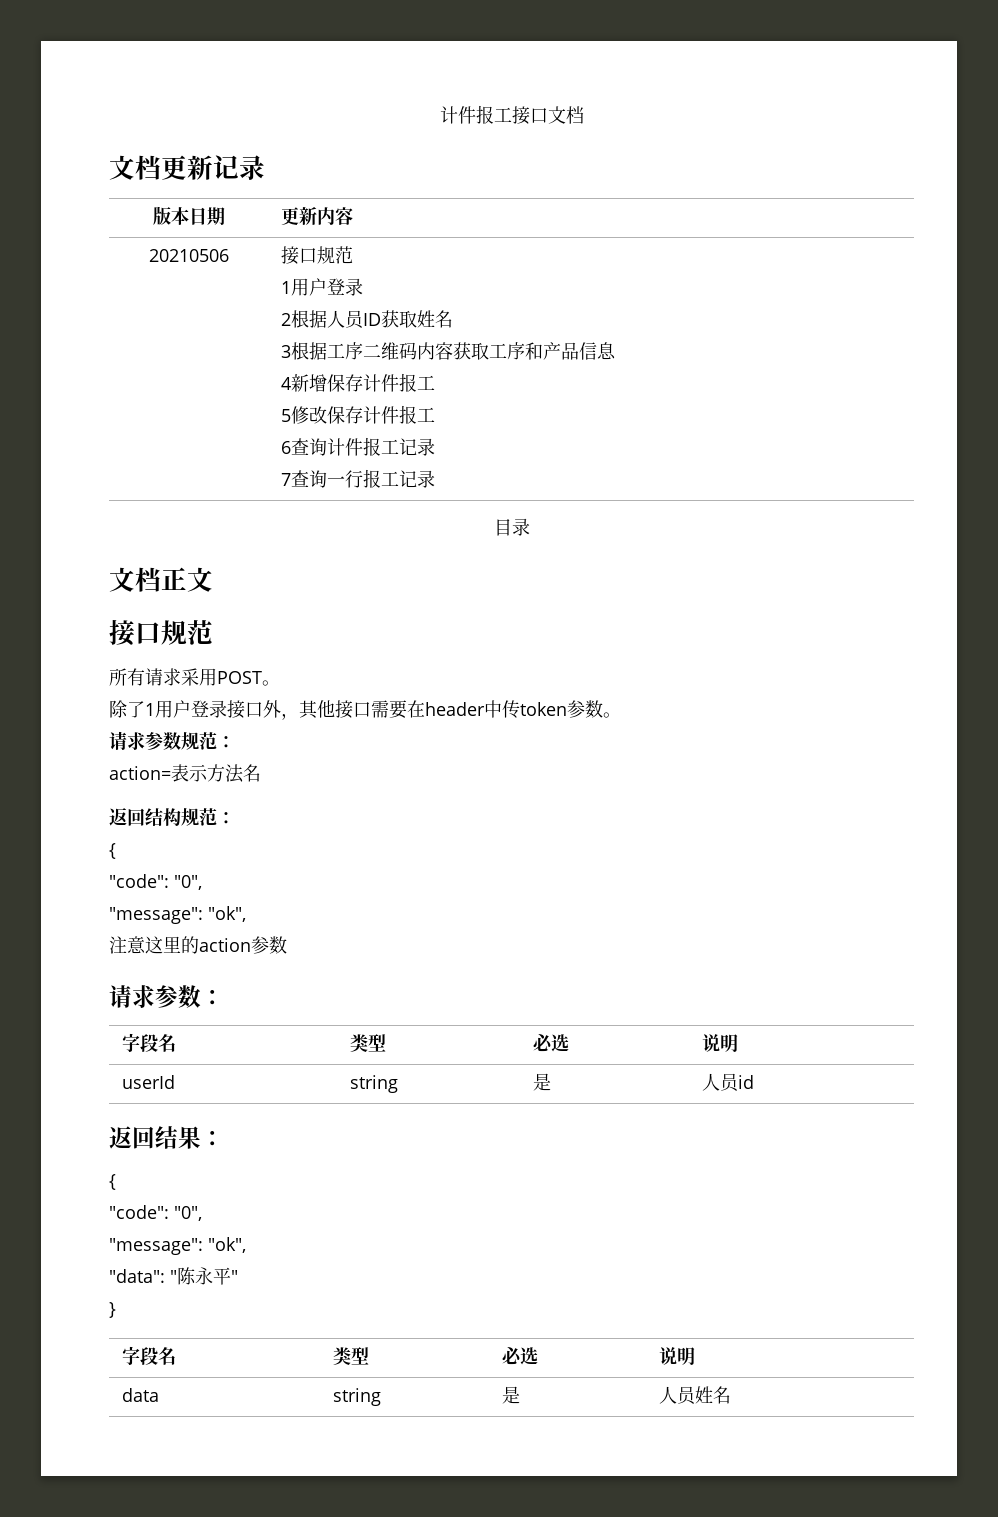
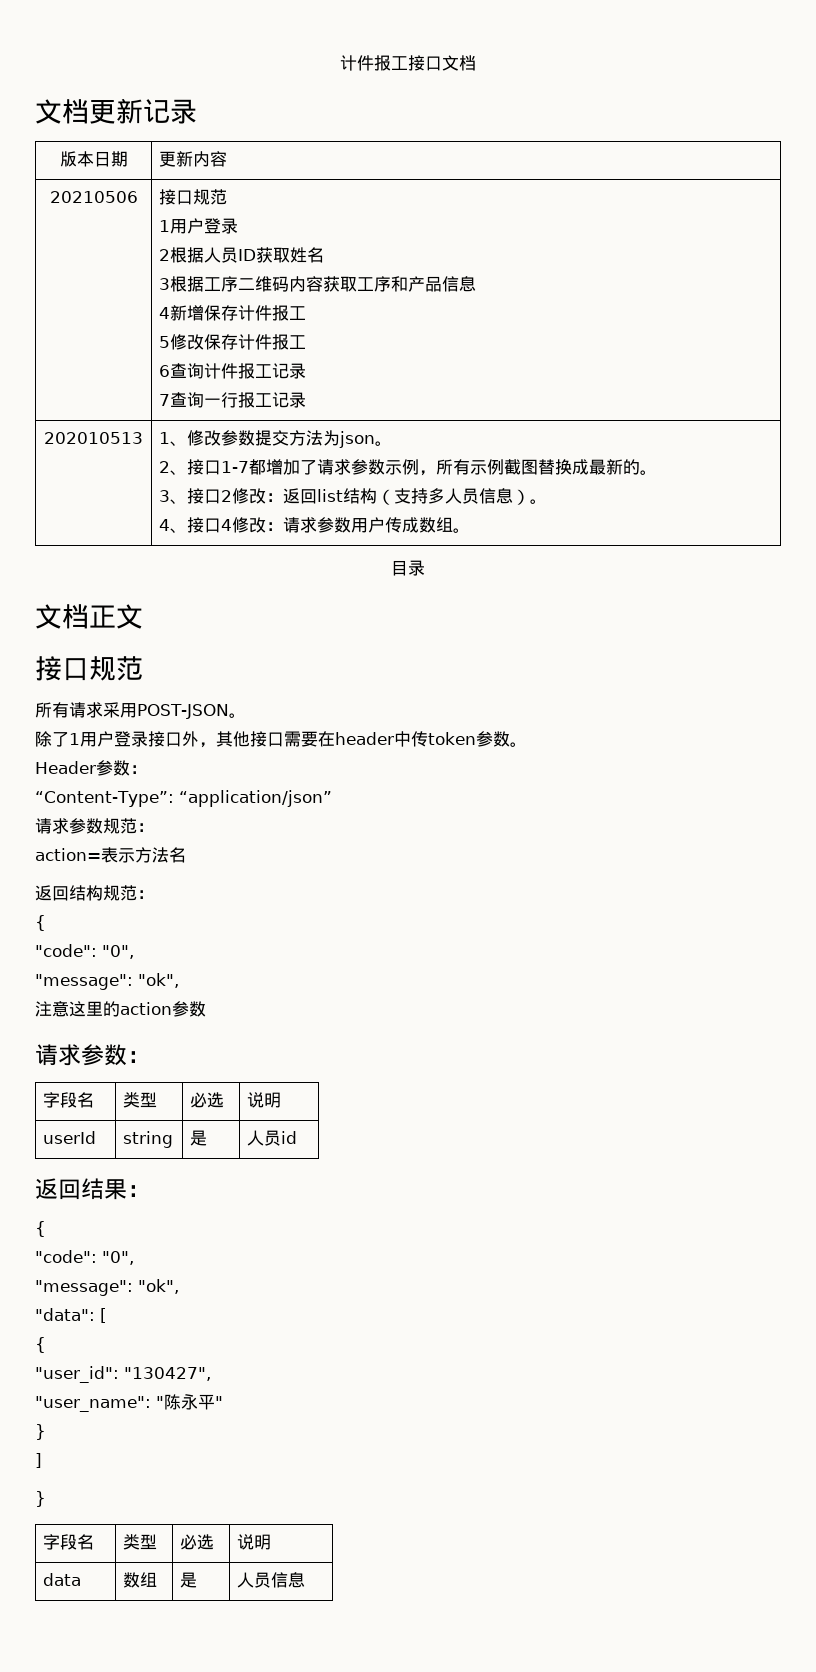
(435, 479) none -> [44,432,143,444] [159,430,393,448] [159,459,658,476] [159,488,548,505] [159,517,471,533] // 202010513 | 1、修改参数提交方法为json。 // 2、接口1-7都增加了请求参数示例，所有示例截图替换成最新的。 // 3、接口2修改：返回list结构（支持多人员信息）。 // 4、接口4修改：请求参数用户传成数组。
[217,671,262,684] POST -> [137,704,229,719] POST-JSON
(621, 715) none -> [35,760,147,776] [35,790,332,807] // Header参数： // “Content-Type”: “application/json”
(165, 1276) none -> [100,1308,107,1323] [35,1337,46,1353] [35,1366,211,1383] [35,1396,151,1412] [ // { // "user_id": "130427", // "user_name":
(116, 1310) none -> [35,1453,42,1468] [35,1491,46,1507] // ] // }
[332,1388,381,1406] [501,1386,520,1404] [658,1386,731,1405] string | 是 | 人员姓名 -> [123,1572,158,1588] [180,1572,198,1588] [237,1572,306,1588] 数组 | 是 | 人员信息

